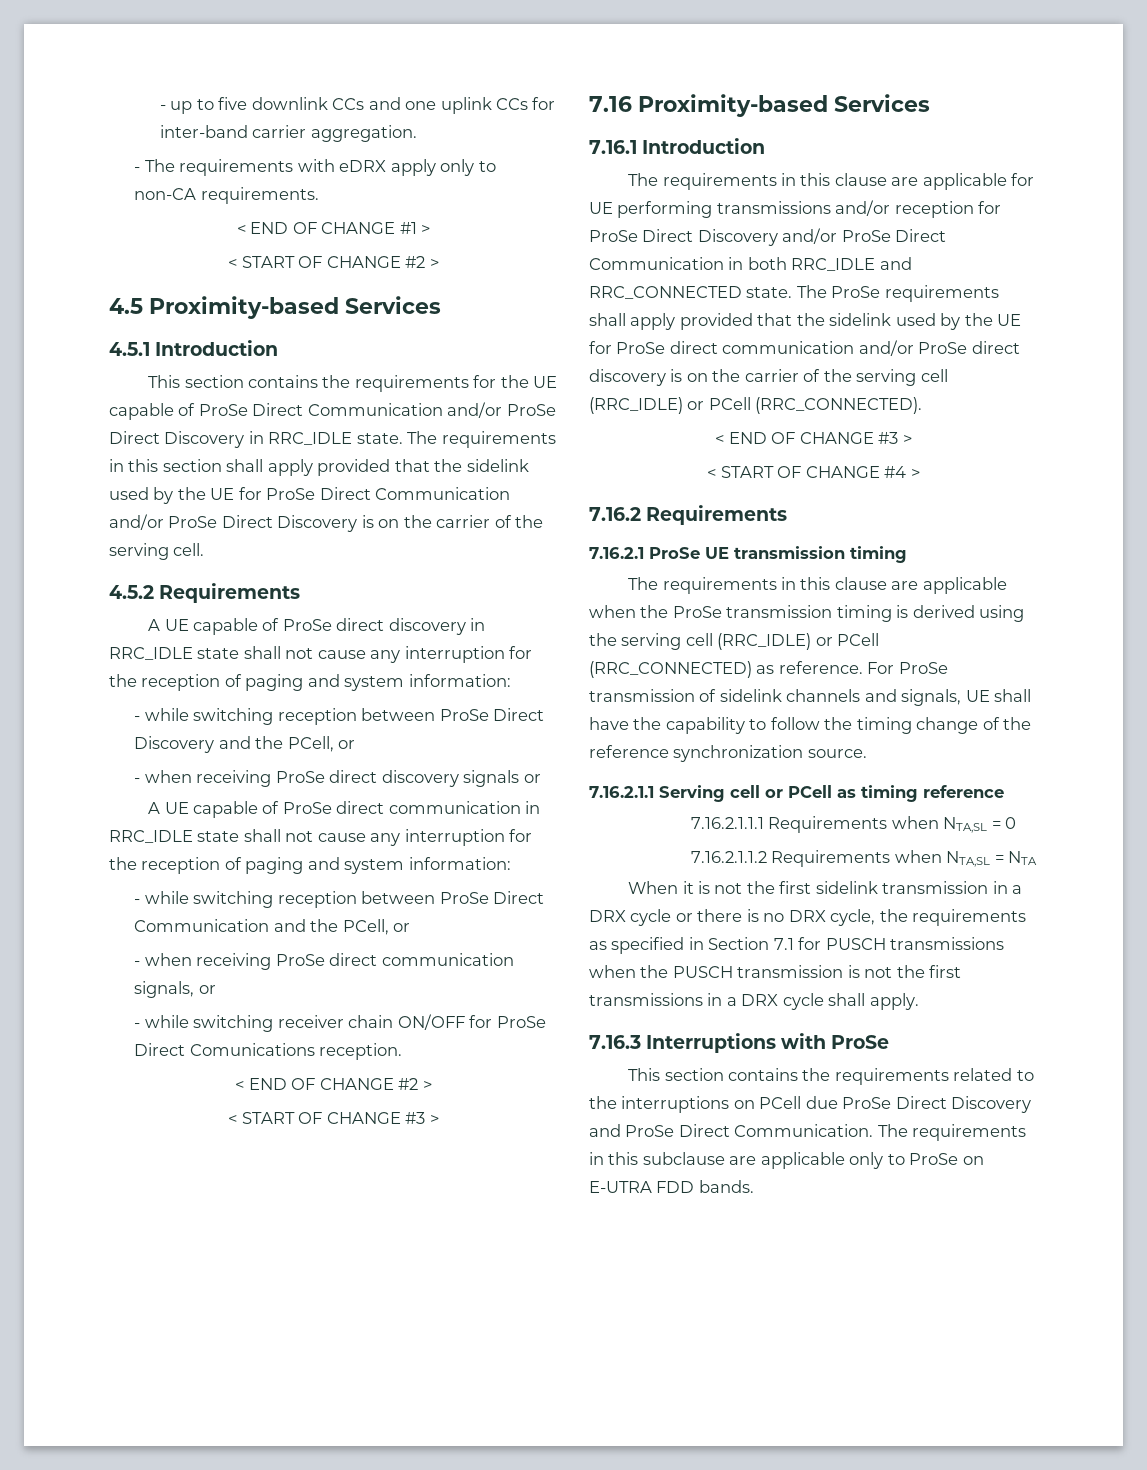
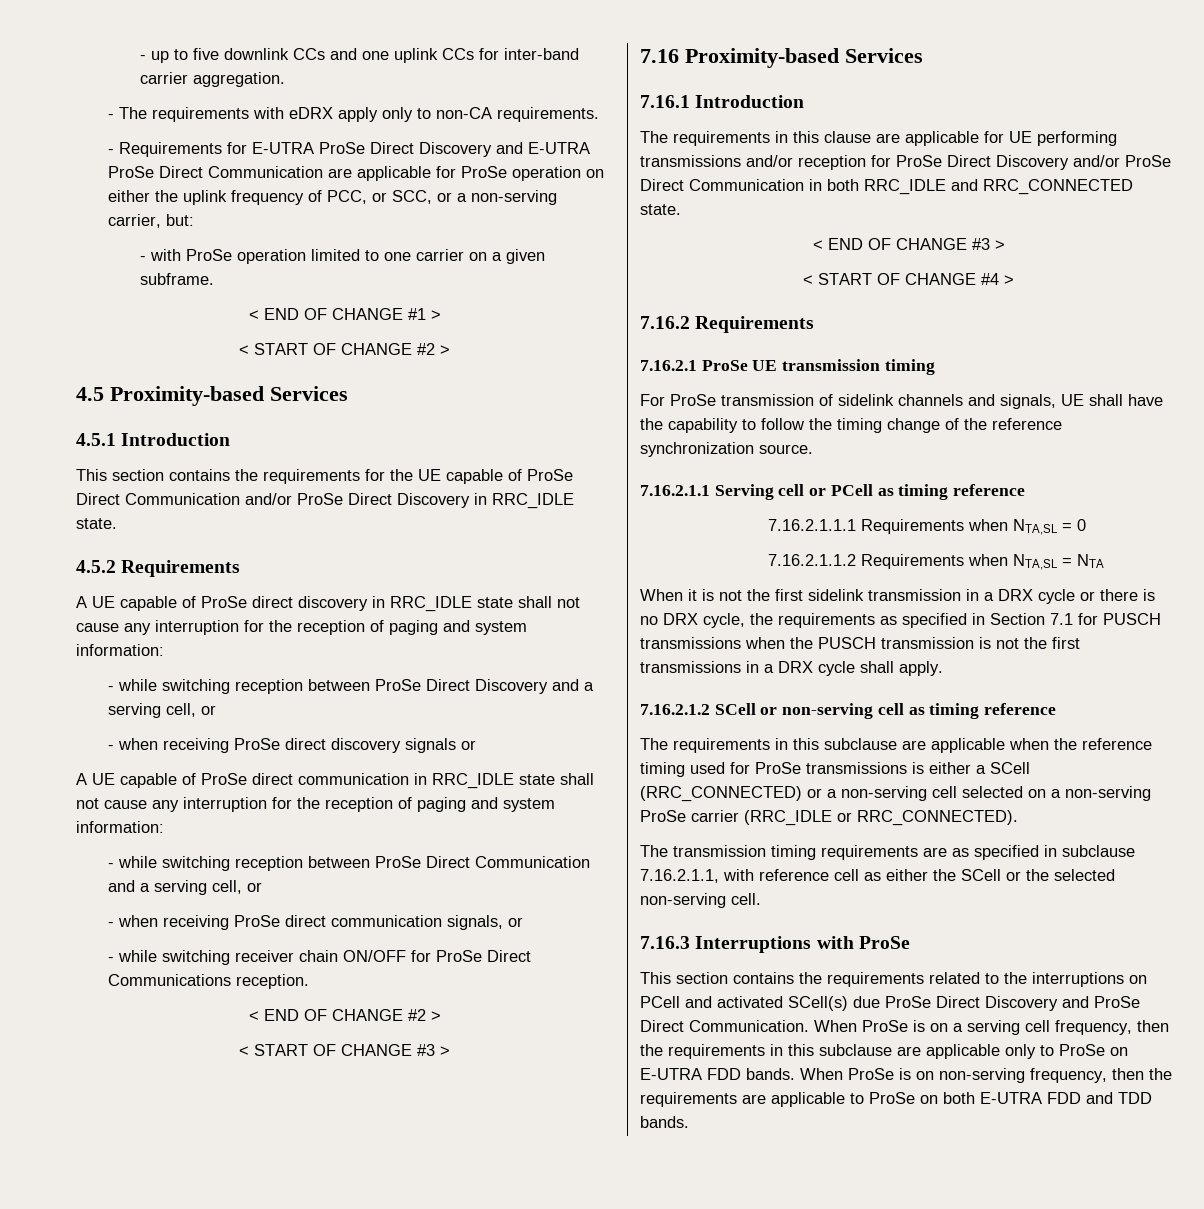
(319, 195) none -> [108,142,591,157] [108,166,605,181] [108,190,558,205] [108,214,195,228] [140,249,546,264] [140,273,215,285] // - Requirements for E-UTRA ProSe Direct Discovery and E-UTRA ProSe Direct Communication are applicable for ProSe operation on either the uplink frequency of PCC, or SCC, or a non-serving carrier, but: // - with ProSe operation limited to one carrier on a given subframe.
[407,431,556,448] [109,459,529,476] [109,487,511,504] [109,514,544,532] [109,543,205,560] The requirements in this section shall apply provided that the sidelink used by the UE for ProSe Direct Communication and/or ProSe Direct Discovery is on the carrier of the serving cell. -> (117, 523) none
[255,736,334,752] the PCell, -> [584,682,595,691] [108,703,197,718] a serving cell,
[310,919,389,935] the PCell, -> [140,880,243,895] a serving cell,
[189,1043,315,1056] Comunications -> [108,974,232,986] Communications
[796,285,999,302] [589,313,1022,330] [589,340,1020,356] [589,369,948,386] [589,397,923,414] The ProSe requirements shall apply provided that the sidelink used by the UE for ProSe direct communication and/or ProSe direct discovery is on the carrier of the serving cell (RRC_IDLE) or PCell (RRC_CONNECTED). -> (681, 209) none
[628,577,1007,594] [589,605,1025,622] [589,633,880,650] [589,661,863,678] The requirements in this clause are applicable when the ProSe transmission timing is derived using the serving cell (RRC_IDLE) or PCell (RRC_CONNECTED) as reference. -> (935, 367) none
(919, 1001) none -> [640,703,1057,719] [640,738,1152,753] [640,762,1030,777] [640,786,1151,802] [640,810,1018,826] [640,845,1135,860] [640,869,1115,883] [640,893,761,908] // 7.16.2.1.2 SCell or non-serving cell as timing reference // The requirements in this subclause are applicable when the reference timing used for ProSe transmissions is either a SCell (RRC_CONNECTED) or a non-serving cell selected on a non-serving ProSe carrier (RRC_IDLE or RRC_CONNECTED). // The transmission timing requirements are as specified in subclause 7.16.2.1.1, with reference cell as either the SCell or the selected non-serving cell.
(802, 1102) none -> [685,996,848,1011] and activated SCell(s)
[877,1124,908,1137] The -> [814,1020,1169,1035] [640,1044,663,1056] When ProSe is on a serving cell frequency, then the
(754, 1186) none -> [800,1068,1172,1083] [640,1092,1152,1107] [640,1116,689,1128] When ProSe is on non-serving frequency, then the requirements are applicable to ProSe on both E-UTRA FDD and TDD bands.

